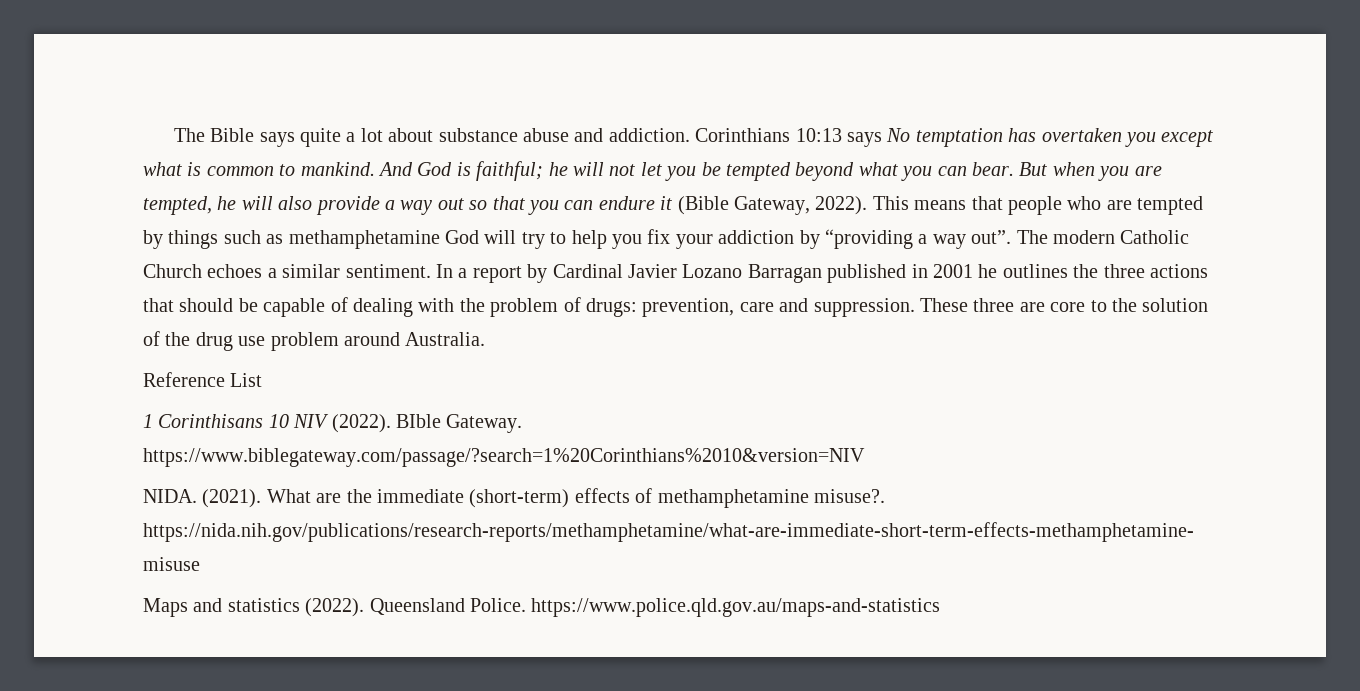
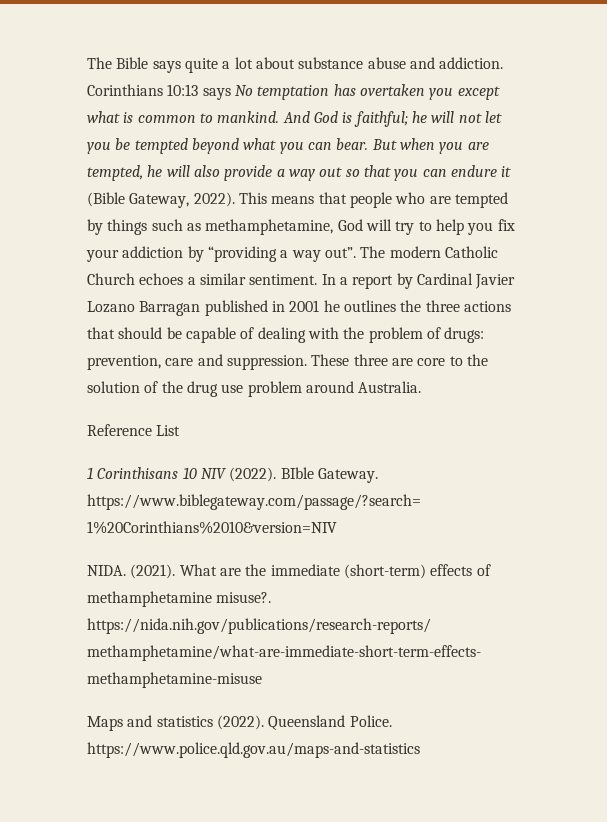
[288,230,440,249] methamphetamine -> [205,219,334,235] methamphetamine,

